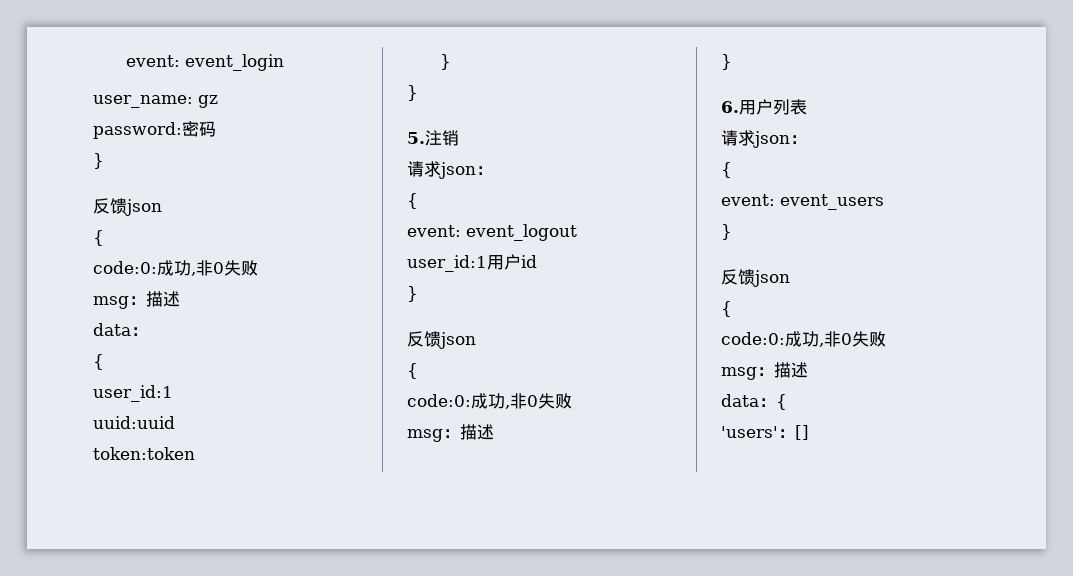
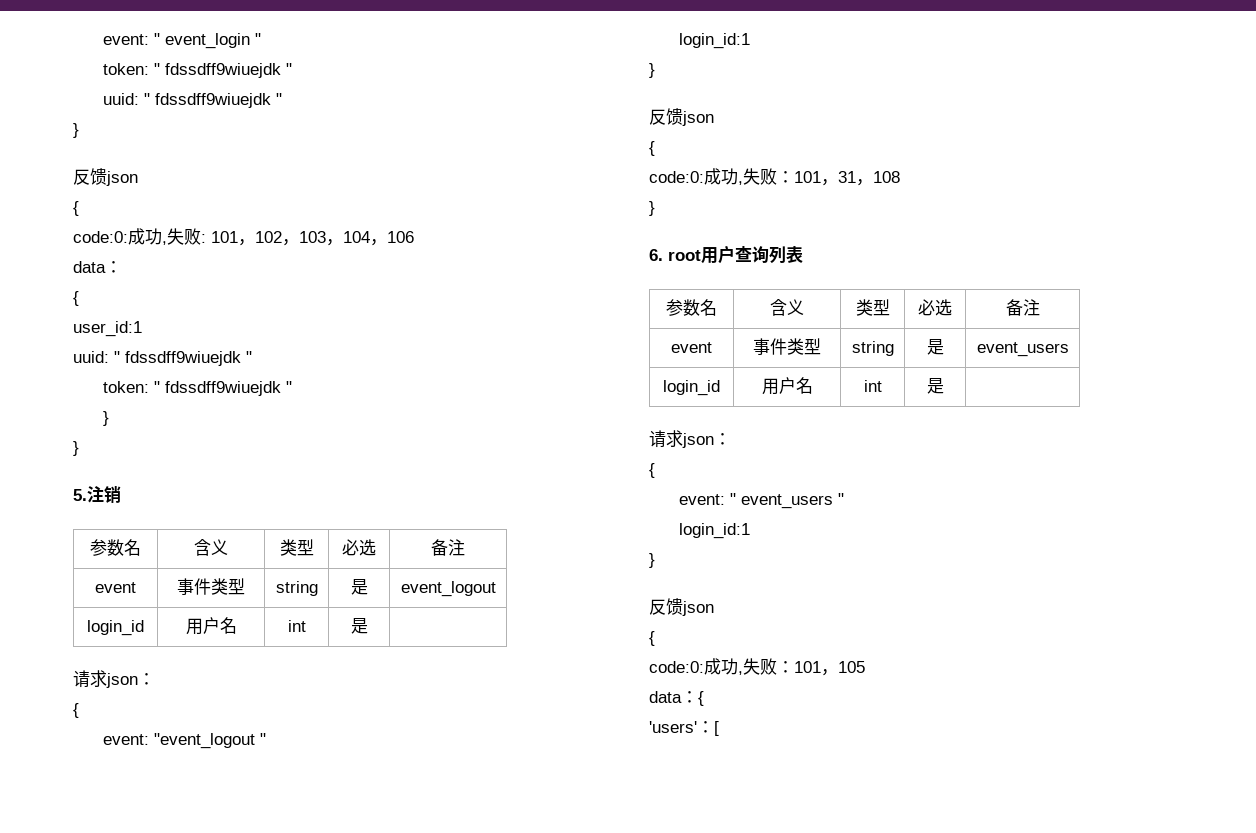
[125,55,180,67] event: -> [102,33,160,45] event: "
[93,95,218,108] [93,121,216,139] [93,153,104,169] [93,198,162,216] [93,230,104,246] [93,260,258,276] [93,291,180,309] [93,323,148,336] [93,354,104,370] [93,385,173,402] [93,416,175,429] [93,447,195,460] [439,54,451,70] [407,85,418,101] [407,130,459,146] [407,161,493,179] [407,193,418,209] [407,224,577,241] [407,254,537,272] [407,286,418,302] [407,331,476,349] [407,363,418,379] [407,393,572,409] [407,424,494,442] [721,54,732,70] [721,99,807,115] [721,130,807,148] [721,162,732,178] [721,194,884,210] [721,224,732,240] [721,269,790,287] [721,301,732,317] [721,331,886,347] [721,362,808,380] // user_name: gz // password:密码 // } // 反馈json // { // code:0:成功,非0失败 // msg：描述 // data： // { // user_id:1 // uuid:uuid // token:token // } // } // 5.注销 // 请求json： // { // event: event_logout // user_id:1用户id // } // 反馈json // { // code:0:成功,非0失败 // msg：描述 // } // 6.用户列表 // 请求json： // { // event: event_users // } // 反馈json // { // code:0:成功,非0失败 // msg：描述 -> [254,33,261,45] [102,63,292,78] [102,93,282,108] [73,123,79,138] [73,168,138,186] [73,201,79,216] [73,228,414,246] [73,261,122,273] [73,291,79,306] [73,321,142,337] [73,351,252,366] [102,381,292,396] [102,411,109,426] [73,441,79,456] [73,486,121,503] [90,539,141,556] [194,539,228,556] [279,539,314,556] [342,539,376,556] [431,539,465,556] [95,582,136,593] [177,578,245,595] [275,581,318,596] [350,579,368,595] [400,581,496,597] [87,620,144,636] [185,617,237,635] [287,620,306,632] [350,618,368,634] [73,670,155,688] [73,703,79,718] [102,733,266,749] [678,33,750,49] [649,63,655,78] [649,108,714,126] [649,141,655,156] [649,168,900,186] [649,201,655,216] [649,245,803,264] [666,299,717,316] [770,299,804,316] [855,299,890,316] [918,299,952,316] [1005,299,1040,316] [671,342,712,353] [753,338,821,355] [851,341,894,356] [926,339,944,355] [976,342,1069,357] [663,380,720,396] [761,377,813,395] [863,380,882,392] [926,378,944,394] [649,430,731,448] [649,463,655,478] [678,493,844,509] [678,523,750,539] [649,553,655,568] [649,598,714,616] [649,631,655,646] [649,658,865,676] " // token: " fdssdff9wiuejdk " // uuid: " fdssdff9wiuejdk " // } // 反馈json // { // code:0:成功,失败: 101，102，103，104，106 // data： // { // user_id:1 // uuid: " fdssdff9wiuejdk " // token: " fdssdff9wiuejdk " // } // } // 5.注销 // 参数名 | 含义 | 类型 | 必选 | 备注 // event | 事件类型 | string | 是 | event_logout // login_id | 用户名 | int | 是 | // 请求json： // { // event: "event_logout " // login_id:1 // } // 反馈json // { // code:0:成功,失败：101，31，108 // } // 6. root用户查询列表 // 参数名 | 含义 | 类型 | 必选 | 备注 // event | 事件类型 | string | 是 | event_users // login_id | 用户名 | int | 是 | // 请求json： // { // event: " event_users " // login_id:1 // } // 反馈json // { // code:0:成功,失败：101，105
[795,425,809,440] [] -> [714,721,719,736] [

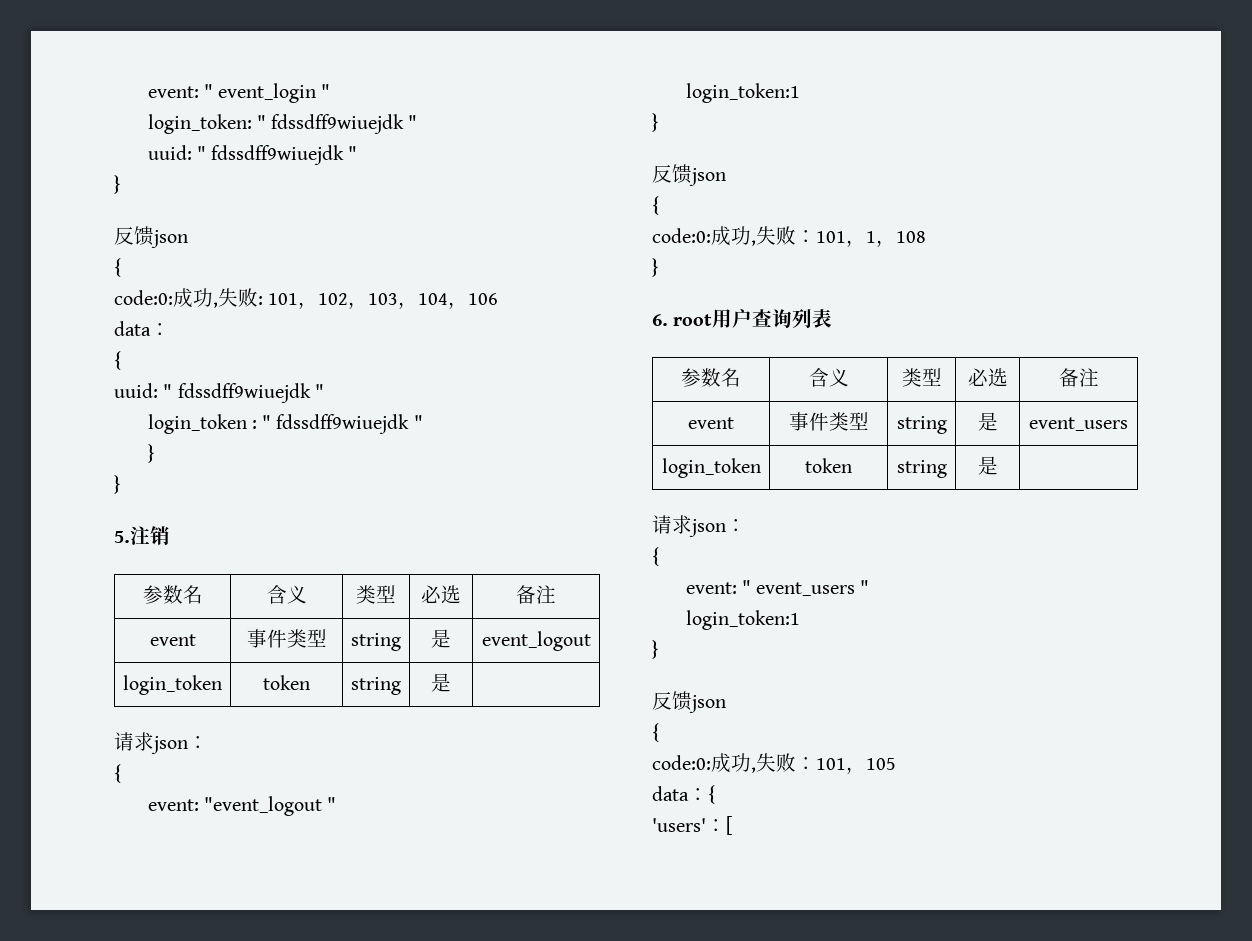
[102,63,149,75] token: -> [147,114,252,134] login_token:
[73,321,142,337] [73,351,252,366] [102,381,149,393] // user_id:1 // uuid: " fdssdff9wiuejdk " // token: -> [114,383,324,403] [147,414,257,434] // uuid: " fdssdff9wiuejdk " // login_token :
[87,620,144,636] [185,617,237,635] [287,620,306,632] login_id | 用户名 | int -> [123,675,222,695] [263,675,310,690] [351,677,401,695] login_token | token | string
[678,33,750,49] login_id:1 -> [685,83,800,103] login_token:1
[838,171,856,183] 31 -> [866,231,876,243] 1
[663,380,720,396] [761,377,813,395] [863,380,882,392] login_id | 用户名 | int -> [661,458,761,478] [805,458,852,473] [896,460,947,478] login_token | token | string
[678,523,750,539] login_id:1 -> [685,610,800,630] login_token:1

